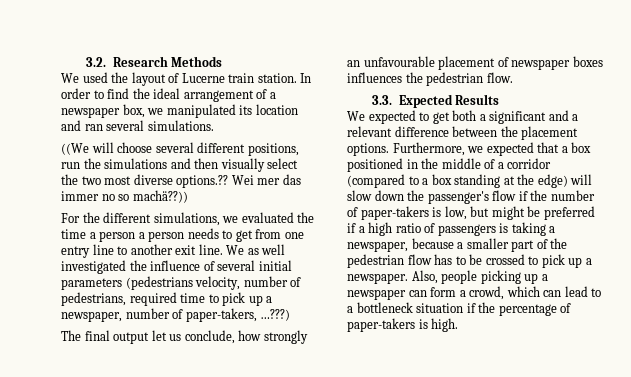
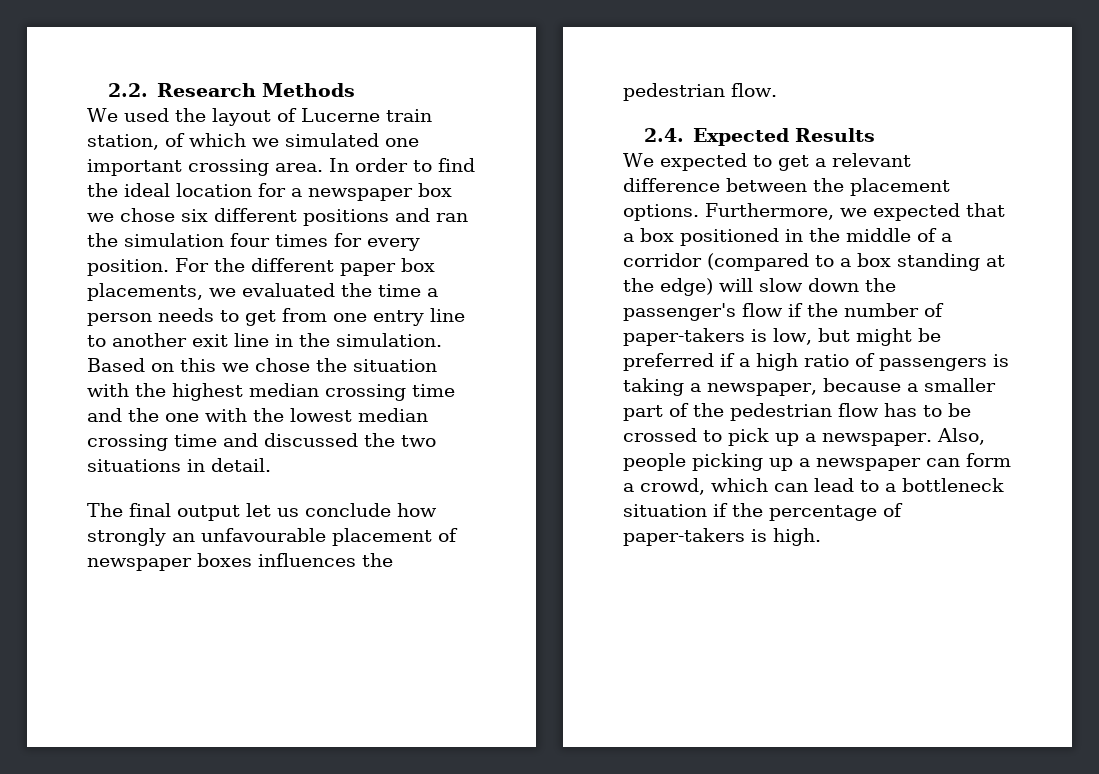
[86,57,107,67] 3.2. -> [107,83,148,97] 2.2.
[257,73,297,83] station. -> [87,133,419,150] [87,159,323,176] station, of which we simulated one important crossing area.
[183,89,276,102] [61,104,298,118] [61,120,214,131] [61,142,299,156] [61,158,299,172] [61,174,301,188] [61,190,188,203] [61,212,220,226] arrangement of a newspaper box, we manipulated its location and ran several simulations. // ((We will choose several different positions, run the simulations and then visually select the two most diverse options.?? Wei mer das immer no so machä??)) // For the different simulations, -> [176,183,452,201] [87,208,468,226] [87,233,420,251] [87,258,435,276] [87,283,203,301] location for a newspaper box we chose six different positions and ran the simulation four times for every position. For the different paper box placements,
[138,231,185,242] a person -> (152, 319) none
[198,244,286,255] [61,260,292,274] [61,276,302,290] [61,292,273,306] [61,308,291,322] line. We as well investigated the influence of several initial parameters (pedestrians velocity, number of pedestrians, required time to pick up a newspaper, number of paper-takers, …???) -> [234,333,442,347] [87,358,437,372] [87,383,455,401] [87,408,428,422] [87,433,436,451] [87,458,271,472] line in the simulation. Based on this we chose the situation with the highest median crossing time and the one with the lowest median crossing time and discussed the two situations in detail.
[184,330,235,344] conclude, -> [305,503,391,517] conclude
[372,95,393,105] 3.3. -> [643,128,684,142] 2.4.
[452,110,569,124] both a significant and -> (809, 163) none

